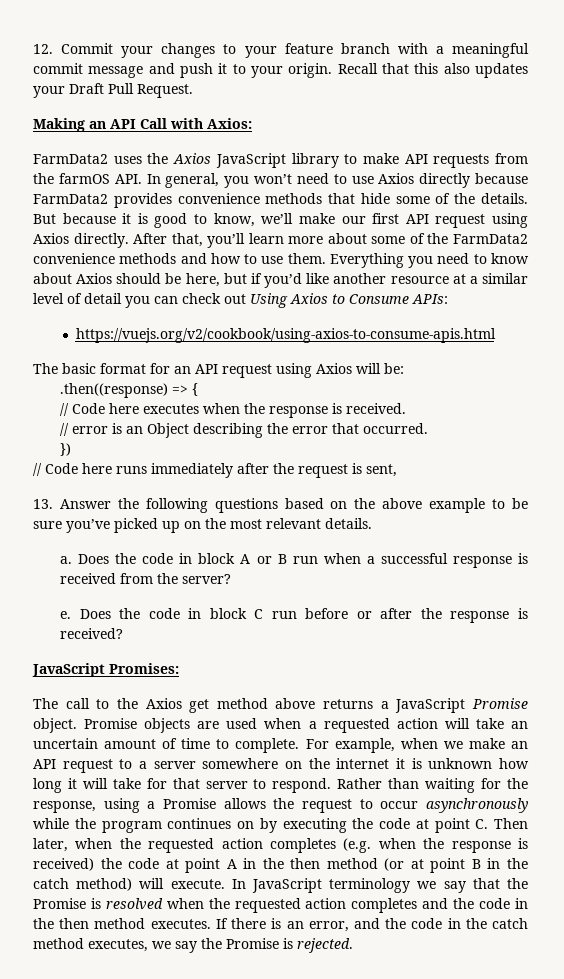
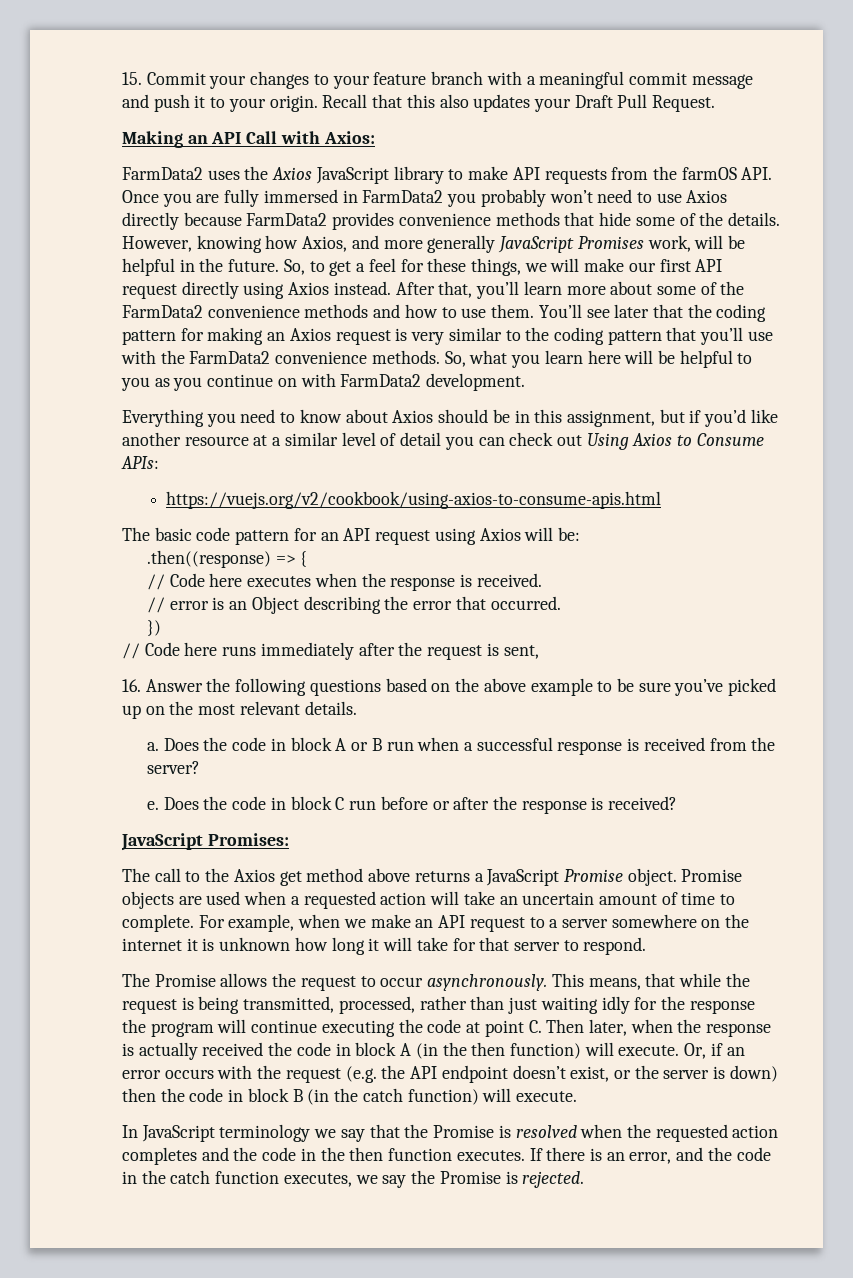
[33,44,53,54] 12. -> [122,72,142,85] 15.
[146,173,250,188] In general, you -> [122,189,546,207] Once you are fully immersed in FarmData2 you probably
[33,213,294,228] But because it is good to know, we’ll -> [122,235,745,253] [122,258,580,276] However, knowing how Axios, and more generally JavaScript Promises work, will be helpful in the future. So, to get a feel for these things, we will
[492,213,529,228] [33,233,129,248] using Axios directly. -> [181,281,391,299] directly using Axios instead.
(326, 258) none -> [538,304,767,322] [122,327,773,345] [121,350,753,368] [121,373,526,391] You’ll see later that the coding pattern for making an Axios request is very similar to the coding pattern that you’ll use with the FarmData2 convenience methods. So, what you learn here will be helpful to you as you continue on with FarmData2 development. //
[185,273,220,287] here, -> [514,409,655,427] in this assignment,
[100,363,146,374] format -> [196,527,290,545] code pattern
[33,499,53,509] 13. -> [122,679,141,692] 16.
[337,778,528,793] [33,798,156,813] Rather than waiting for the response, using a -> [122,973,150,987] // The
[426,798,528,813] [33,818,277,833] asynchronously while the program continues on by -> [427,973,750,991] [122,996,755,1014] [122,1019,318,1037] asynchronously. This means, that while the request is being transmitted, processed, rather than just waiting idly for the response the program will continue
[148,838,528,853] [33,858,529,873] [33,878,225,891] requested action completes (e.g. when the response is received) the code at point A in the then method (or at point B in the catch method) will execute. -> [706,1023,772,1037] [122,1042,745,1060] [122,1065,778,1083] [122,1088,577,1105] response is actually received the code in block A (in the then function) will execute. Or, if an error occurs with the request (e.g. the API endpoint doesn’t exist, or the server is down) then the code in block B (in the catch function) will execute. //
[94,918,146,929] method -> [388,1148,453,1161] function
[33,938,84,949] method -> [215,1171,280,1184] function

